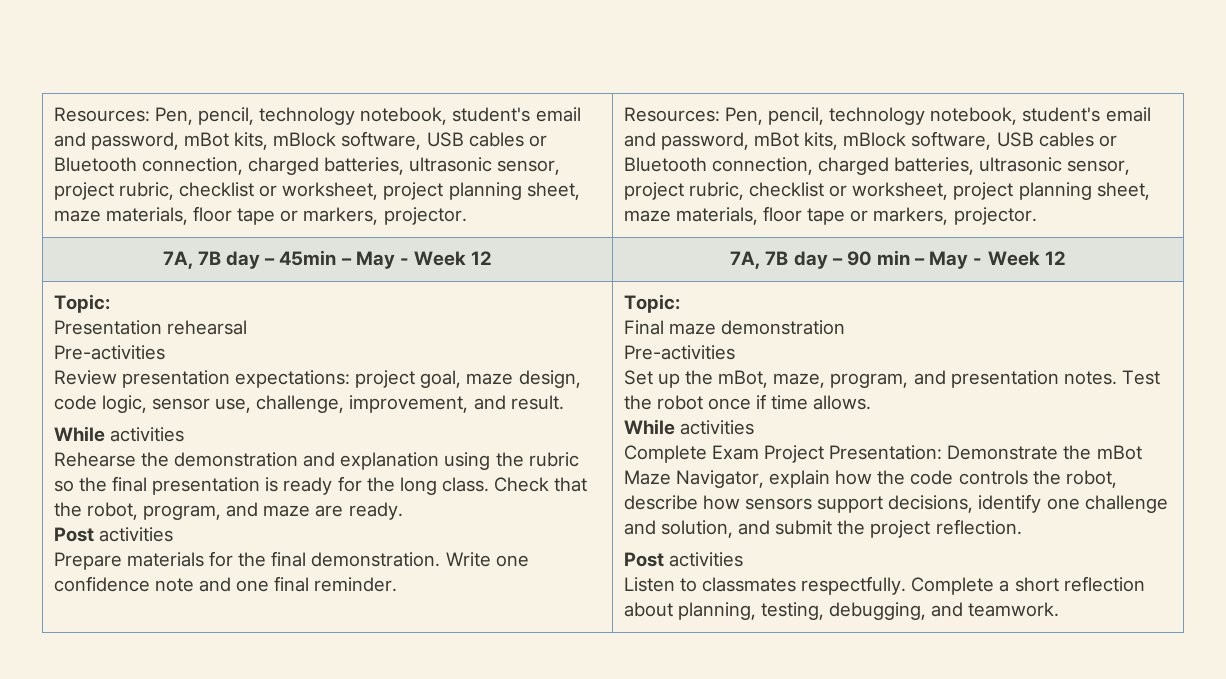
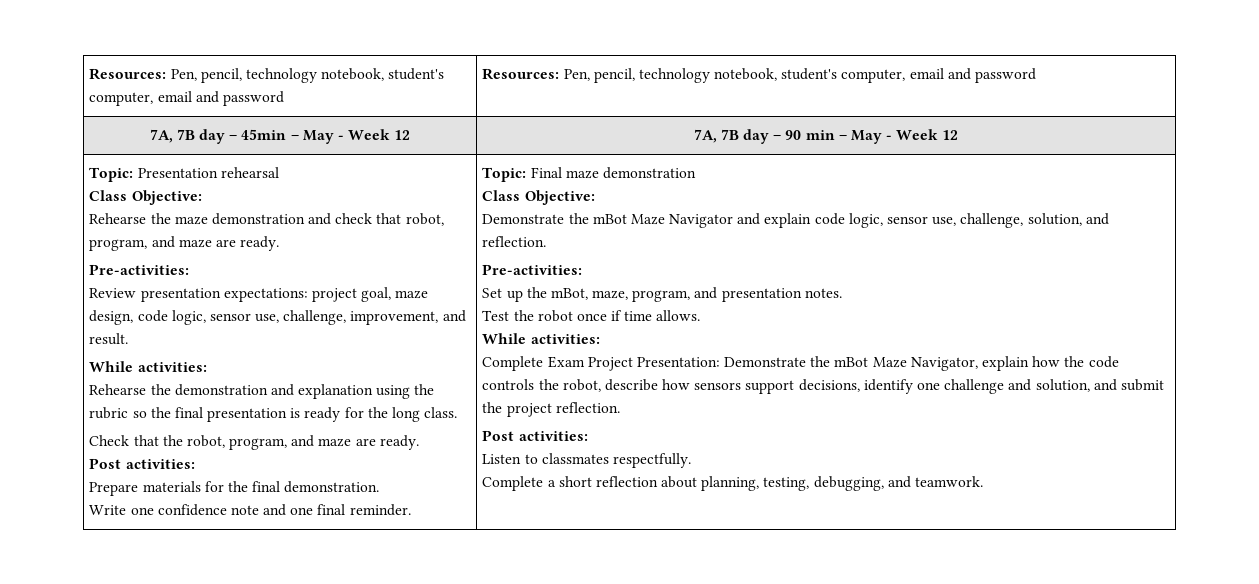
[53,107,581,125] [53,131,547,150] [53,157,561,175] [53,182,580,200] [53,206,467,225] [623,107,1151,125] [623,131,1117,150] [623,157,1131,175] [623,182,1150,200] [623,206,1037,225] Resources: Pen, pencil, technology notebook, student's email and password, mBot kits, mBlock software, USB cables or Bluetooth connection, charged batteries, ultrasonic sensor, project rubric, checklist or worksheet, project planning sheet, maze materials, floor tape or markers, projector. | Resources: Pen, pencil, technology notebook, student's email and password, mBot kits, mBlock software, USB cables or Bluetooth connection, charged batteries, ultrasonic sensor, project rubric, checklist or worksheet, project planning sheet, maze materials, floor tape or markers, projector. -> [89,68,445,83] [89,91,284,106] [482,68,1037,83] Resources: Pen, pencil, technology notebook, student's computer, email and password | Resources: Pen, pencil, technology notebook, student's computer, email and password
(110, 303) // -> (134, 174) none
[53,345,165,360] Pre-activities -> [89,190,202,205] [89,213,444,226] [89,236,280,251] [89,264,190,275] Class Objective: // Rehearse the maze demonstration and check that robot, program, and maze are ready. // Pre-activities:
[109,427,184,442] activities -> [137,362,207,372] activities:
(489, 484) none -> (458, 412) //
[98,527,173,542] activities -> [125,459,195,469] activities:
(441, 559) none -> (380, 487) //
(680, 303) // -> (527, 174) none
[623,345,735,360] Pre-activities -> [482,190,595,205] [482,213,1109,228] [482,236,547,247] [482,264,583,275] Class Objective: // Demonstrate the mBot Maze Navigator and explain code logic, sensor use, challenge, solution, and reflection. // Pre-activities:
(1117, 378) none -> (842, 293) //
[679,420,754,435] activities -> [530,334,600,344] activities:
[668,552,743,567] activities -> [518,431,588,441] activities:
(907, 585) none -> (691, 460) //

